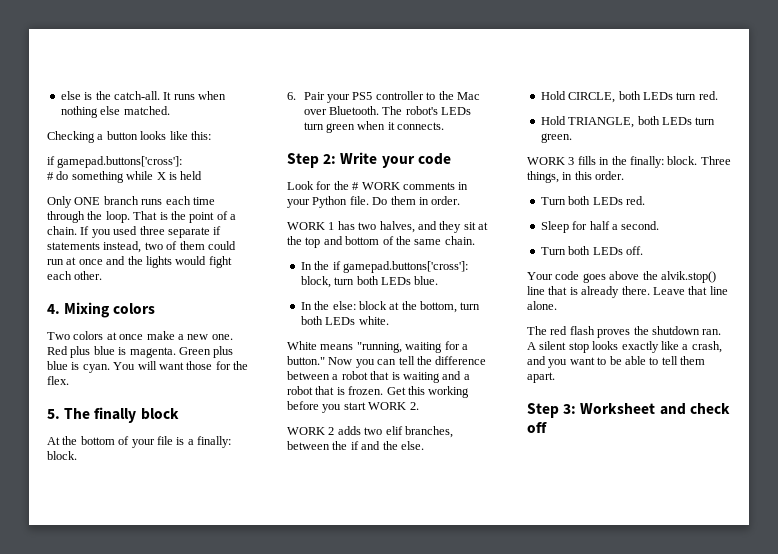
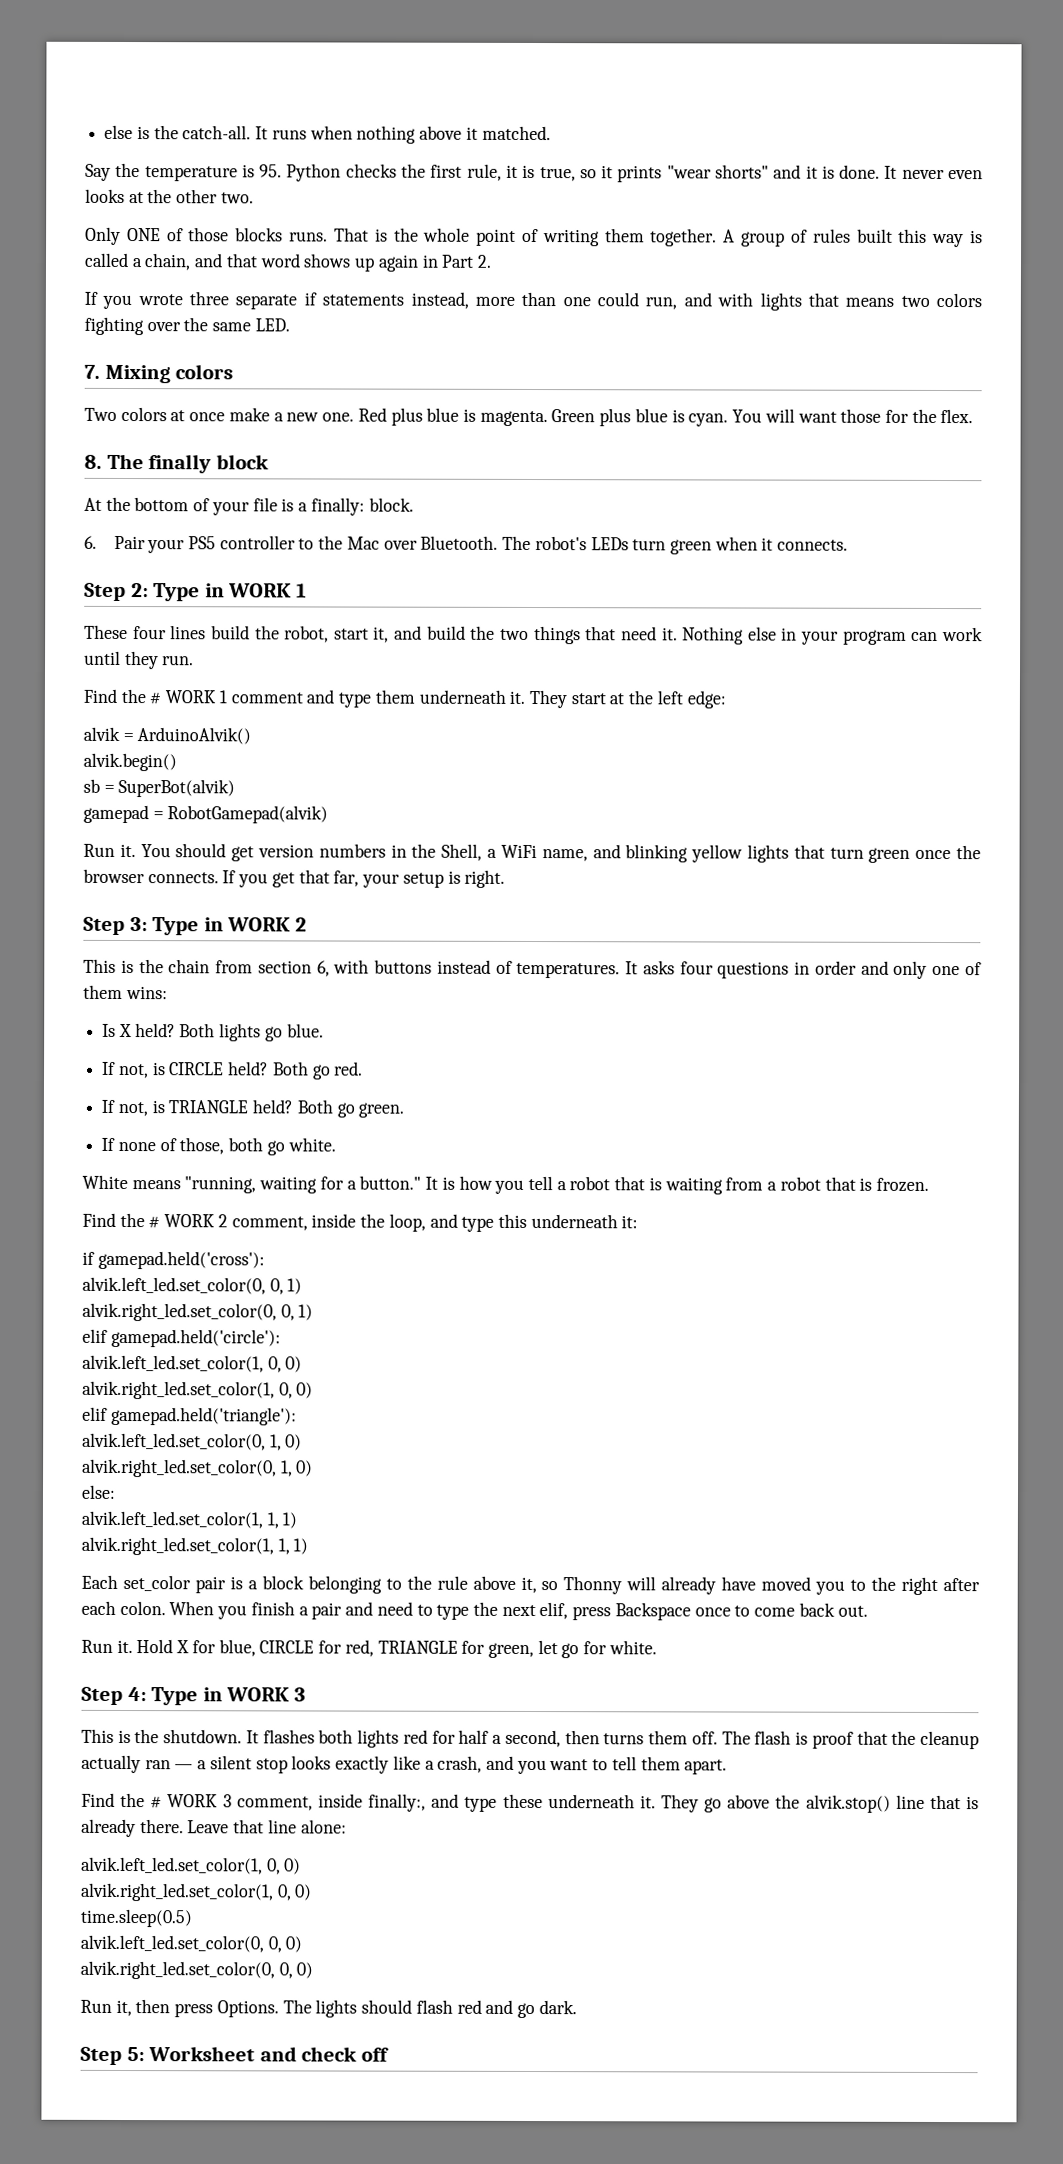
[100,106,121,115] else -> [419,125,478,140] above it
[47,131,211,143] [47,156,183,168] [47,171,203,183] [47,196,215,208] [47,211,130,223] Checking a button looks like this: // if gamepad.buttons['cross']: // # do something while X is held // Only ONE branch runs each time through the loop. -> [85,162,983,183] [85,188,254,204] [85,226,329,245] Say the temperature is 95. Python checks the first rule, it is true, so it prints "wear shorts" and it is done. It never even looks at the other two. // Only ONE of those blocks runs.
(186, 215) none -> [423,227,471,242] whole
[230,214,236,220] [47,226,138,238] a chain. If you used -> [542,228,984,248] [84,252,492,272] [84,291,183,310] writing them together. A group of rules built this way is called a chain, and that word shows up again in Part 2. // If you wrote
[144,241,236,250] [47,256,232,268] [47,271,103,280] [47,304,60,314] two of them could run at once and the lights would fight each other. // 4. -> [474,291,982,311] [84,316,290,336] [84,364,100,379] more than one could run, and with lights that means two colors fighting over the same LED. // 7.
[47,409,60,419] 5. -> [84,454,102,469] 8.
[340,152,451,168] [287,181,469,190] [287,196,461,208] [287,221,488,233] [287,236,475,248] [300,261,468,273] [300,276,439,288] [300,301,481,313] [300,316,356,325] Write your code // Look for the # WORK comments in your Python file. Do them in order. // WORK 1 has two halves, and they sit at the top and bottom of the same chain. // In the if gamepad.buttons['cross']: block, turn both LEDs blue. // In the else: block at the bottom, turn both LEDs -> [153,583,307,602] [84,624,983,645] [84,650,195,670] [83,688,726,709] [83,726,252,745] [83,752,177,772] [83,778,236,798] [83,804,329,824] [83,843,982,863] [83,868,506,888] [83,916,307,936] [83,958,983,979] [83,984,168,1000] [102,1023,324,1042] [102,1061,364,1080] [101,1099,405,1118] [101,1137,285,1156] Type in WORK 1 // These four lines build the robot, start it, and build the two things that need it. Nothing else in your program can work until they run. // Find the # WORK 1 comment and type them underneath it. They start at the left edge: // alvik = ArduinoAlvik() // alvik.begin() // sb = SuperBot(alvik) // gamepad = RobotGamepad(alvik) // Run it. You should get version numbers in the Shell, a WiFi name, and blinking yellow lights that turn green once the browser connects. If you get that far, your setup is right. // Step 3: Type in WORK 2 // This is the chain from section 6, with buttons instead of temperatures. It asks four questions in order and only one of them wins: // Is X held? Both lights go blue. // If not, is CIRCLE held? Both go red. // If not, is TRIANGLE held? Both go green. // If none of those, both go
[328,356,487,368] [287,371,330,380] Now you can tell the difference between -> [425,1175,553,1194] It is how you tell
[442,371,462,380] and -> [725,1177,764,1191] from
[386,386,470,398] [287,401,419,413] [287,426,453,438] [287,441,424,450] [540,91,718,103] [540,116,716,128] [540,133,572,143] [527,156,731,168] [527,171,625,183] [540,196,645,205] [540,221,660,233] [540,246,643,255] [527,271,606,283] Get this working before you start WORK 2. // WORK 2 adds two elif branches, between the if and the else. // Hold CIRCLE, both LEDs turn red. // Hold TRIANGLE, both LEDs turn green. // WORK 3 fills in the finally: block. Three things, in this order. // Turn both LEDs red. // Sleep for half a second. // Turn both LEDs off. // Your code goes -> [82,1212,639,1232] [82,1250,265,1270] [82,1276,303,1295] [82,1302,314,1322] [82,1328,281,1348] [82,1354,303,1373] [82,1380,314,1400] [82,1406,297,1426] [82,1432,303,1451] [82,1458,314,1478] [81,1484,116,1499] [81,1510,298,1529] [81,1536,309,1556] [81,1574,981,1595] [81,1600,868,1621] [81,1639,657,1659] [81,1686,306,1706] [81,1728,980,1750] [81,1754,728,1775] [81,1792,723,1813] // Find the # WORK 2 comment, inside the loop, and type this underneath it: // if gamepad.held('cross'): // alvik.left_led.set_color(0, 0, 1) // alvik.right_led.set_color(0, 0, 1) // elif gamepad.held('circle'): // alvik.left_led.set_color(1, 0, 0) // alvik.right_led.set_color(1, 0, 0) // elif gamepad.held('triangle'): // alvik.left_led.set_color(0, 1, 0) // alvik.right_led.set_color(0, 1, 0) // else: // alvik.left_led.set_color(1, 1, 1) // alvik.right_led.set_color(1, 1, 1) // Each set_color pair is a block belonging to the rule above it, so Thonny will already have moved you to the right after each colon. When you finish a pair and need to type the next elif, press Backspace once to come back out. // Run it. Hold X for blue, CIRCLE for red, TRIANGLE for green, let go for white. // Step 4: Type in WORK 3 // This is the shutdown. It flashes both lights red for half a second, then turns them off. The flash is proof that the cleanup actually ran — a silent stop looks exactly like a crash, and you want to tell them apart. // Find the # WORK 3 comment, inside finally:, and type these underneath it. They go
[527,301,557,310] [527,326,722,338] [527,341,722,353] [527,356,705,368] [527,372,555,383] [527,403,577,418] alone. // The red flash proves the shutdown ran. A silent stop looks exactly like a crash, and you want to be able to tell them apart. // Step 3: -> [300,1819,347,1834] [81,1856,302,1875] [80,1882,313,1902] [80,1908,192,1928] [80,1934,303,1953] [80,1960,314,1980] [80,1999,577,2019] [80,2046,145,2066] alone: // alvik.left_led.set_color(1, 0, 0) // alvik.right_led.set_color(1, 0, 0) // time.sleep(0.5) // alvik.left_led.set_color(0, 0, 0) // alvik.right_led.set_color(0, 0, 0) // Run it, then press Options. The lights should flash red and go dark. // Step 5:

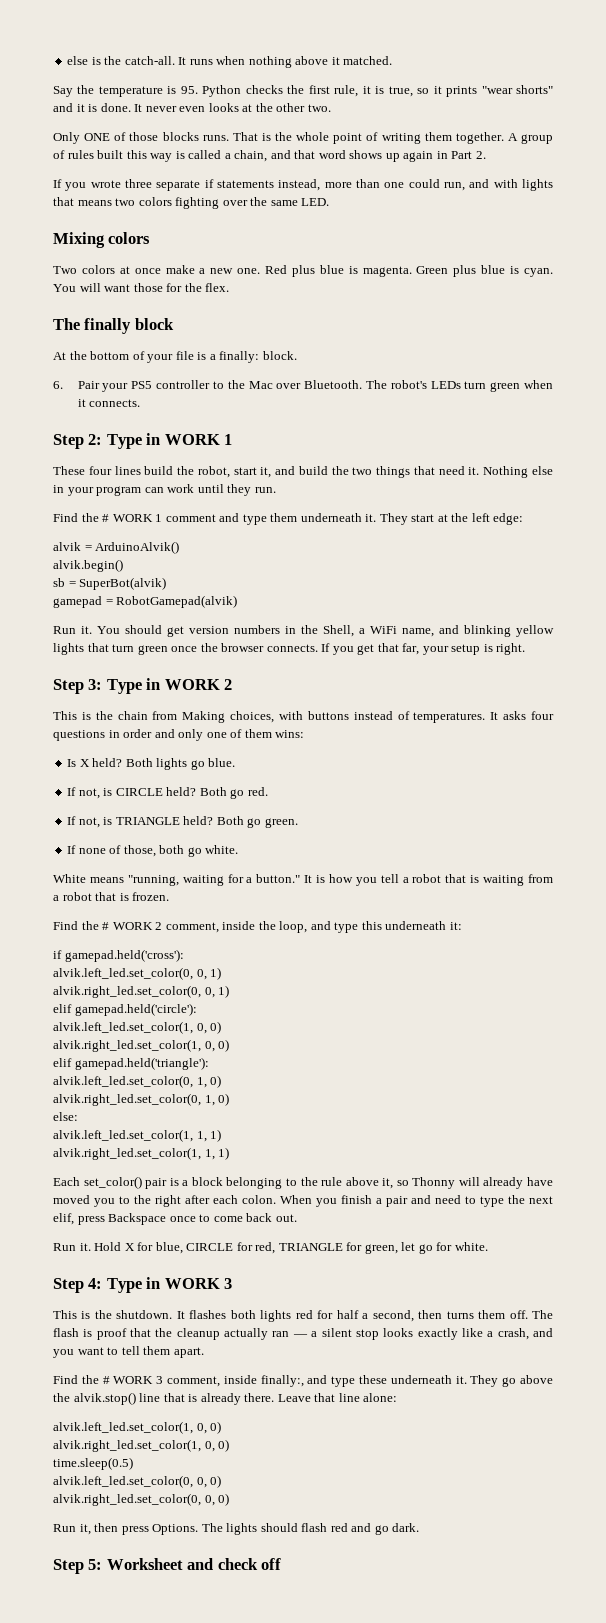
[84,364,100,379] 7. -> (330, 202) none
[84,454,102,469] 8. -> (230, 287) none
[257,960,330,977] section 6, -> [182,711,275,723] Making choices,
[122,1575,191,1592] set_color -> [83,1176,142,1189] set_color()

